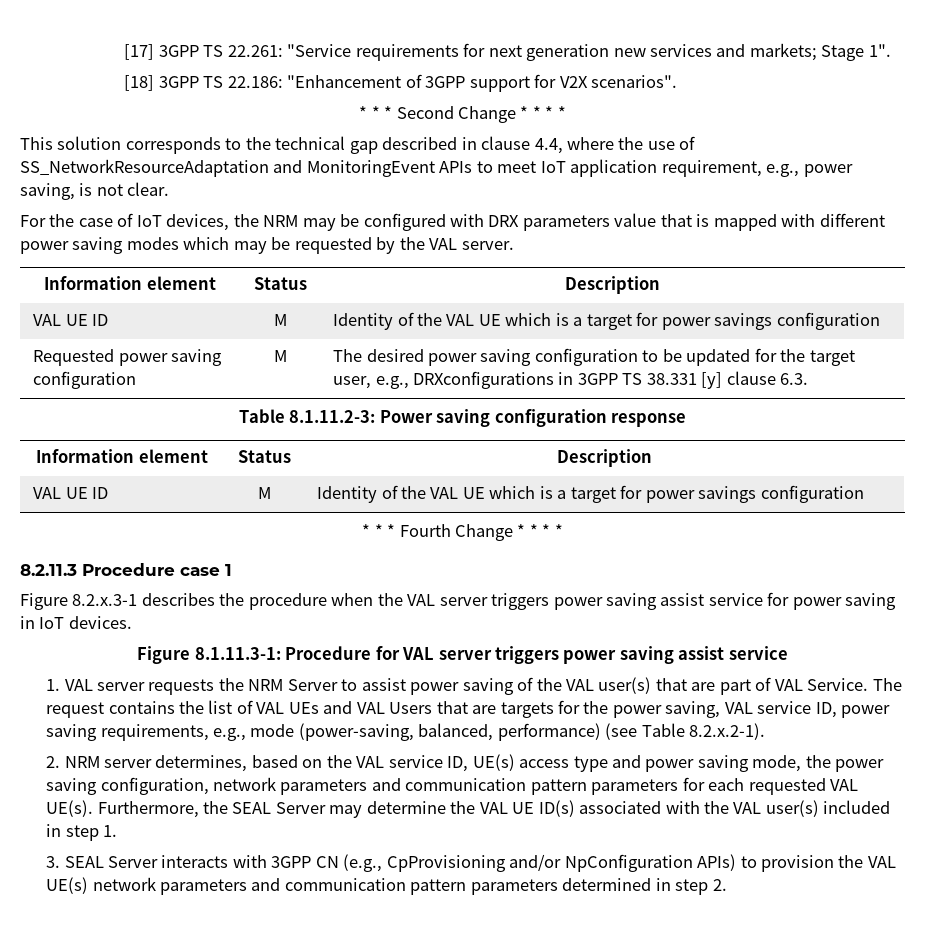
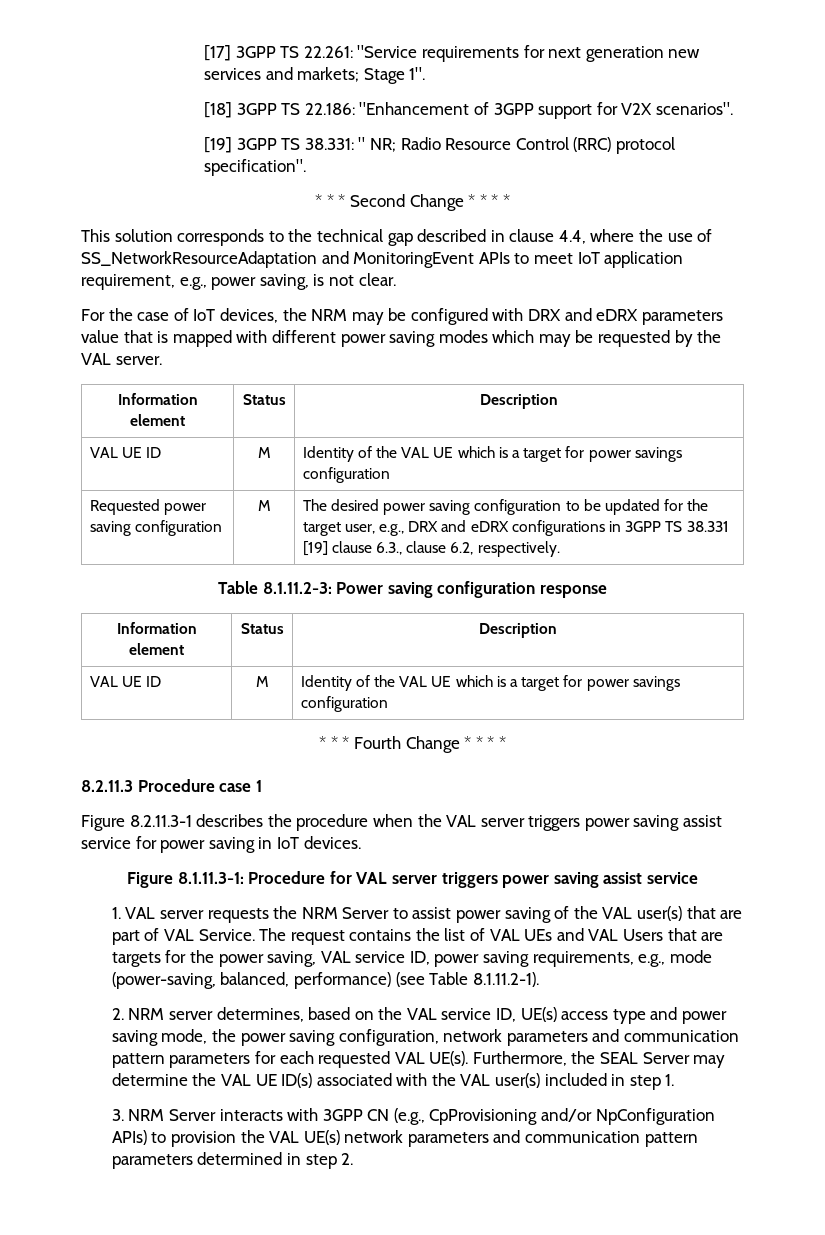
(677, 81) none -> [204,137,675,154] [204,159,307,176] // [19] 3GPP TS 38.331: " NR; Radio Resource Control (RRC) protocol specification".
(520, 221) none -> [564,308,639,321] and eDRX
[412,371,809,389] DRXconfigurations in 3GPP TS 38.331 [y] clause 6.3. -> [408,520,729,536] [302,541,560,557] DRX and eDRX configurations in 3GPP TS 38.331 [19] clause 6.3., clause 6.2, respectively.
[72,594,138,606] 8.2.x.3-1 -> [129,815,192,827] 8.2.11.3-1
[689,723,766,740] 8.2.x.2-1). -> [472,972,539,987] 8.1.11.2-1).
[64,856,104,868] SEAL -> [128,1109,165,1121] NRM

